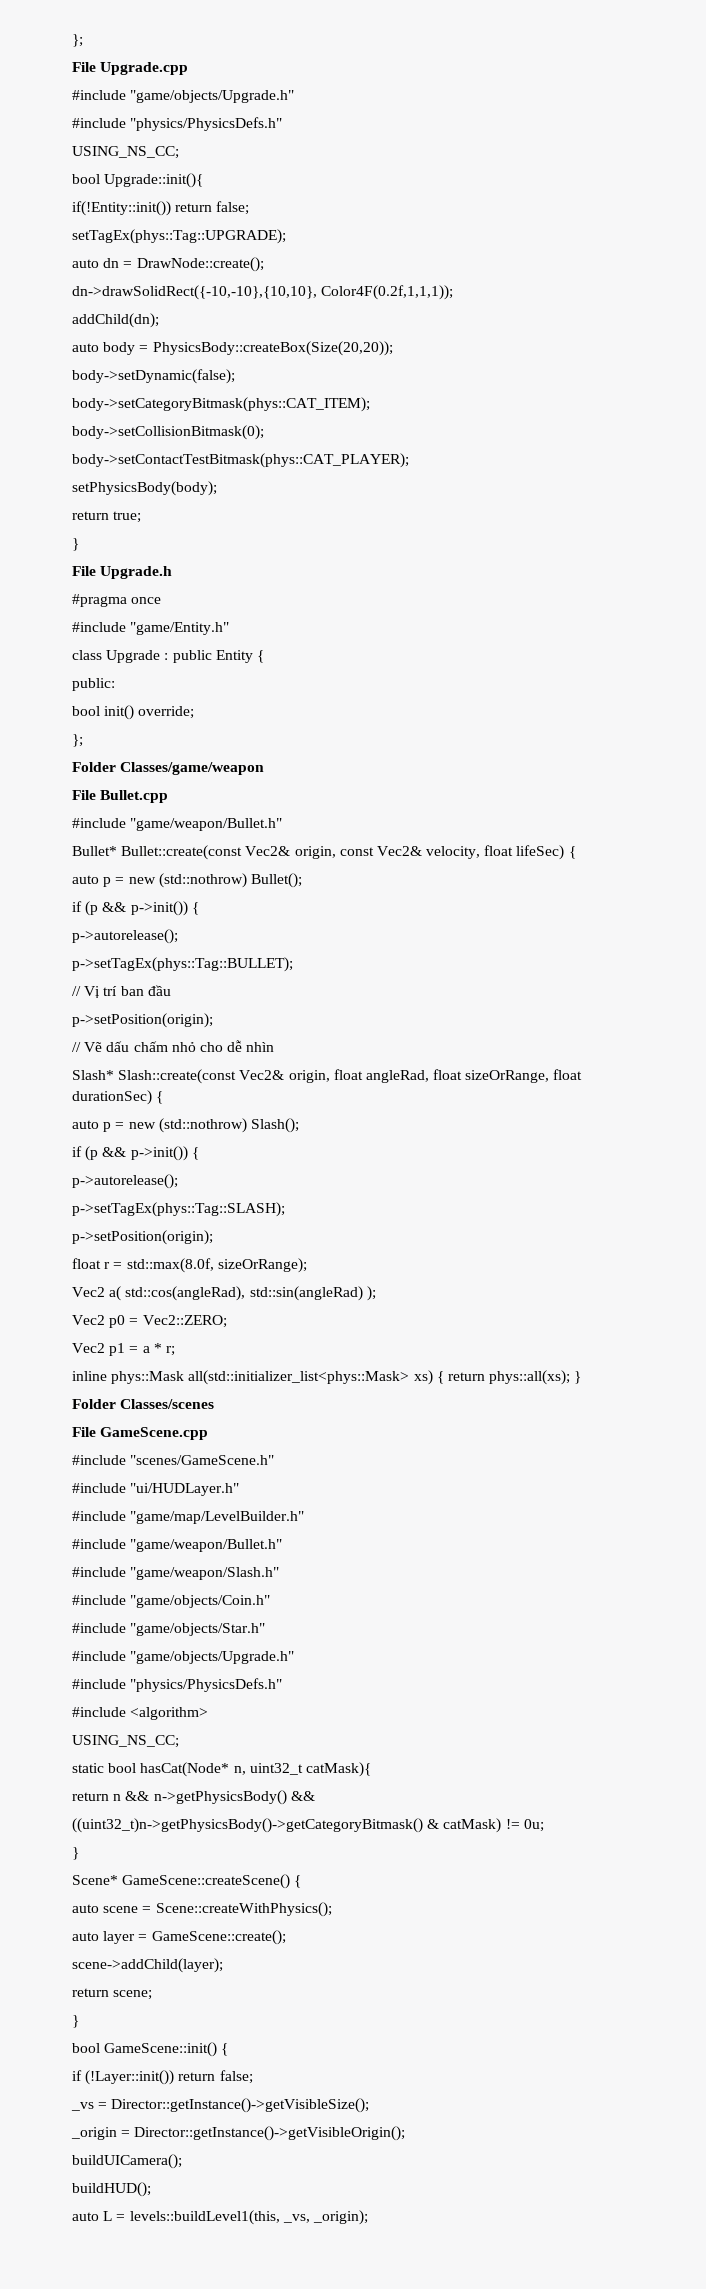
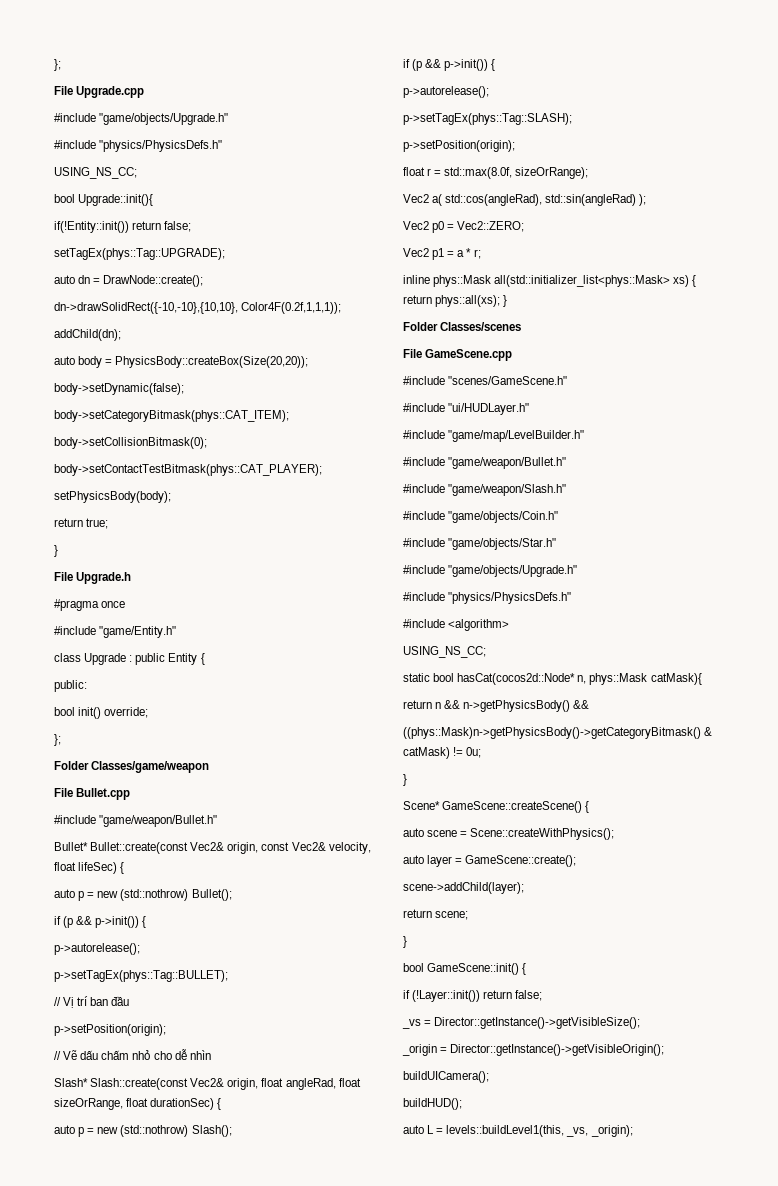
[140,1762,303,1777] hasCat(Node* n, uint32_t -> [457,673,648,685] hasCat(cocos2d::Node* n, phys::Mask
[72,1818,423,1833] ((uint32_t)n->getPhysicsBody()->getCategoryBitmask() -> [403,727,701,739] ((phys::Mask)n->getPhysicsBody()->getCategoryBitmask()

